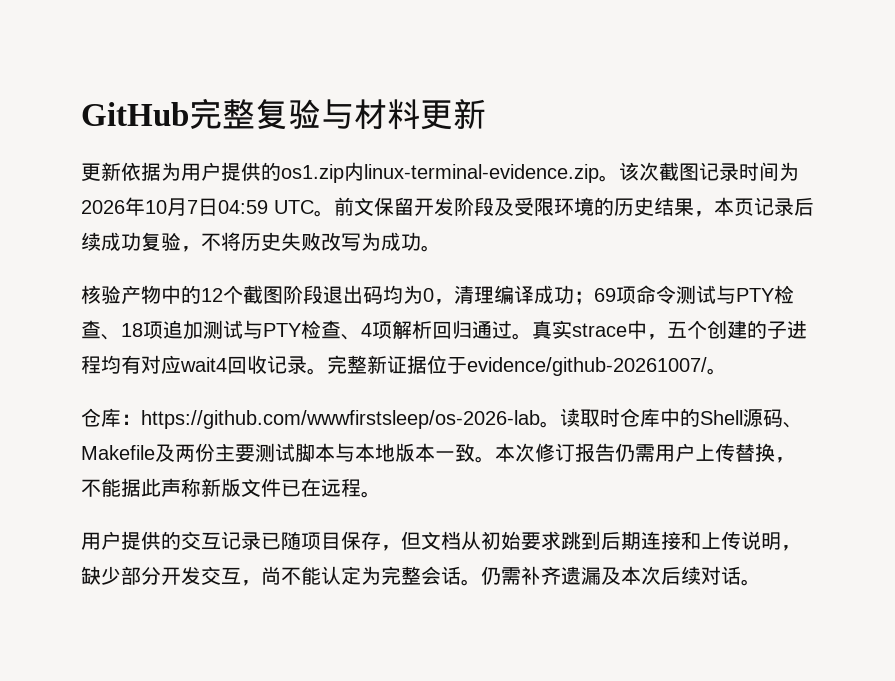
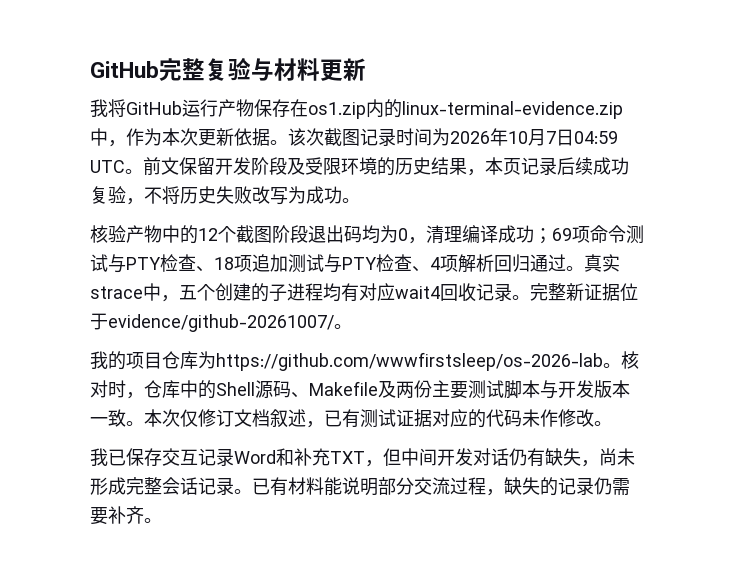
[81,162,599,183] 更新依据为用户提供的os1.zip内linux-terminal-evidence.zip -> [90,99,623,119] [90,128,270,147] 我将GitHub运行产物保存在os1.zip内的linux-terminal-evidence.zip中，作为本次更新依据
[81,408,620,429] 仓库：https://github.com/wwwfirstsleep/os-2026-lab。读取时 -> [90,351,639,371] [90,380,144,399] 我的项目仓库为https://github.com/wwwfirstsleep/os-2026-lab。核对时，
[355,443,395,462] 本地 -> [558,380,594,398] 开发
[535,443,795,463] [81,478,381,498] [81,531,801,551] [81,566,741,586] 修订报告仍需用户上传替换，不能据此声称新版文件已在远程。 // 用户提供的交互记录已随项目保存，但文档从初始要求跳到后期连接和上传说明，缺少部分开发交互，尚不能认定为完整会话。仍需补齐遗漏及本次后续对话 -> [180,409,612,428] [90,448,635,467] [90,477,630,496] [90,506,144,525] 仅修订文档叙述，已有测试证据对应的代码未作修改。 // 我已保存交互记录Word和补充TXT，但中间开发对话仍有缺失，尚未形成完整会话记录。已有材料能说明部分交流过程，缺失的记录仍需要补齐

